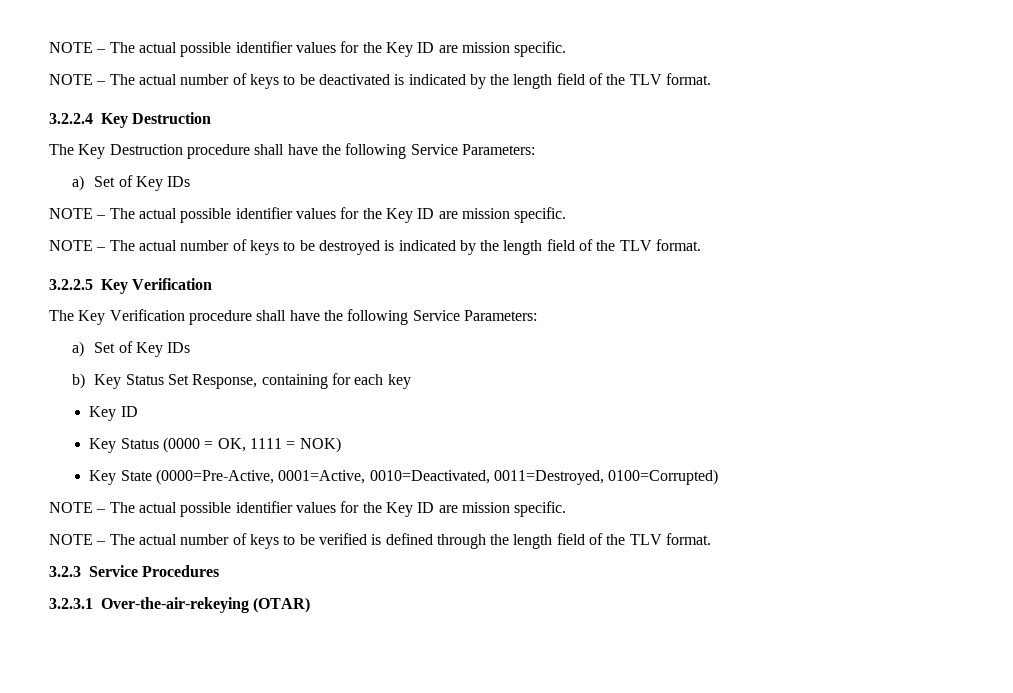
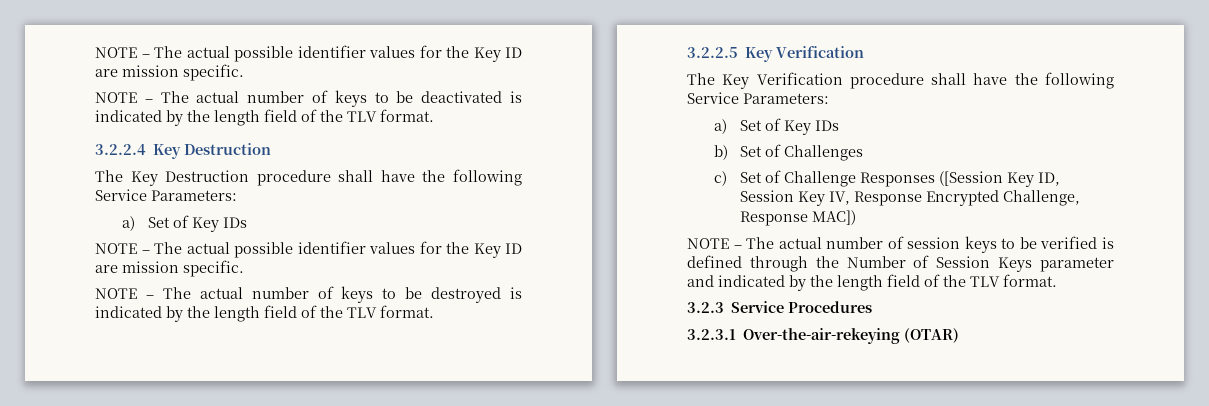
[94,373,411,389] [89,406,138,421] [89,437,341,453] [89,469,719,485] [49,501,567,517] [49,533,247,545] Key Status Set Response, containing for each key // Key ID // Key Status (0000 = OK, 1111 = NOK) // Key State (0000=Pre-Active, 0001=Active, 0010=Deactivated, 0011=Destroyed, 0100=Corrupted) // NOTE – The actual possible identifier values for the Key ID are mission specific. // NOTE – The actual number of -> [740,144,864,161] [713,170,1061,187] [740,190,1081,206] [740,210,857,226] [687,236,961,249] Set of Challenges // c) Set of Challenge Responses ([Session Key ID, Session Key IV, Response Encrypted Challenge, Response MAC]) // NOTE – The actual number of session
(510, 539) none -> [846,255,1114,272] [687,275,833,291] Number of Session Keys parameter and indicated by the

